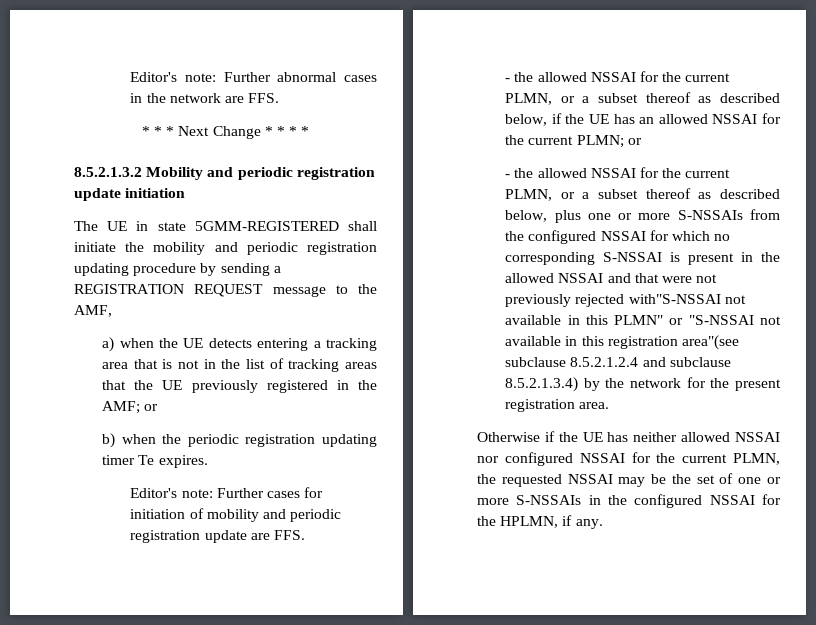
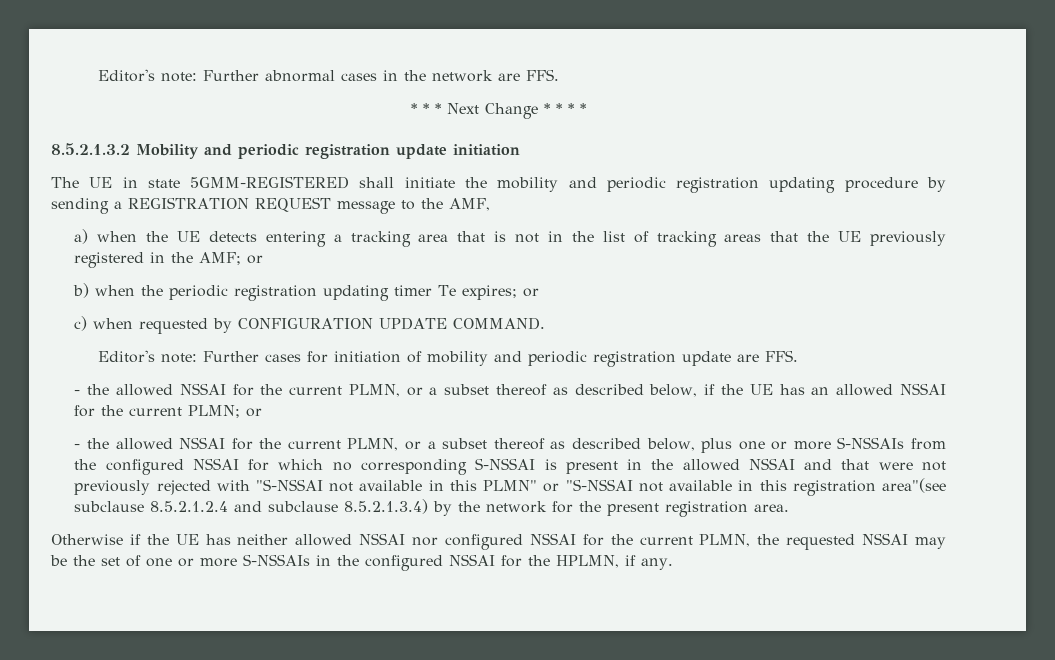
[158,455,208,468] expires. -> [462,285,540,300] [74,316,546,334] expires; or // c) when requested by CONFIGURATION UPDATE COMMAND.
[628,294,721,304] with"S-NSSAI -> [216,479,324,491] with "S-NSSAI

